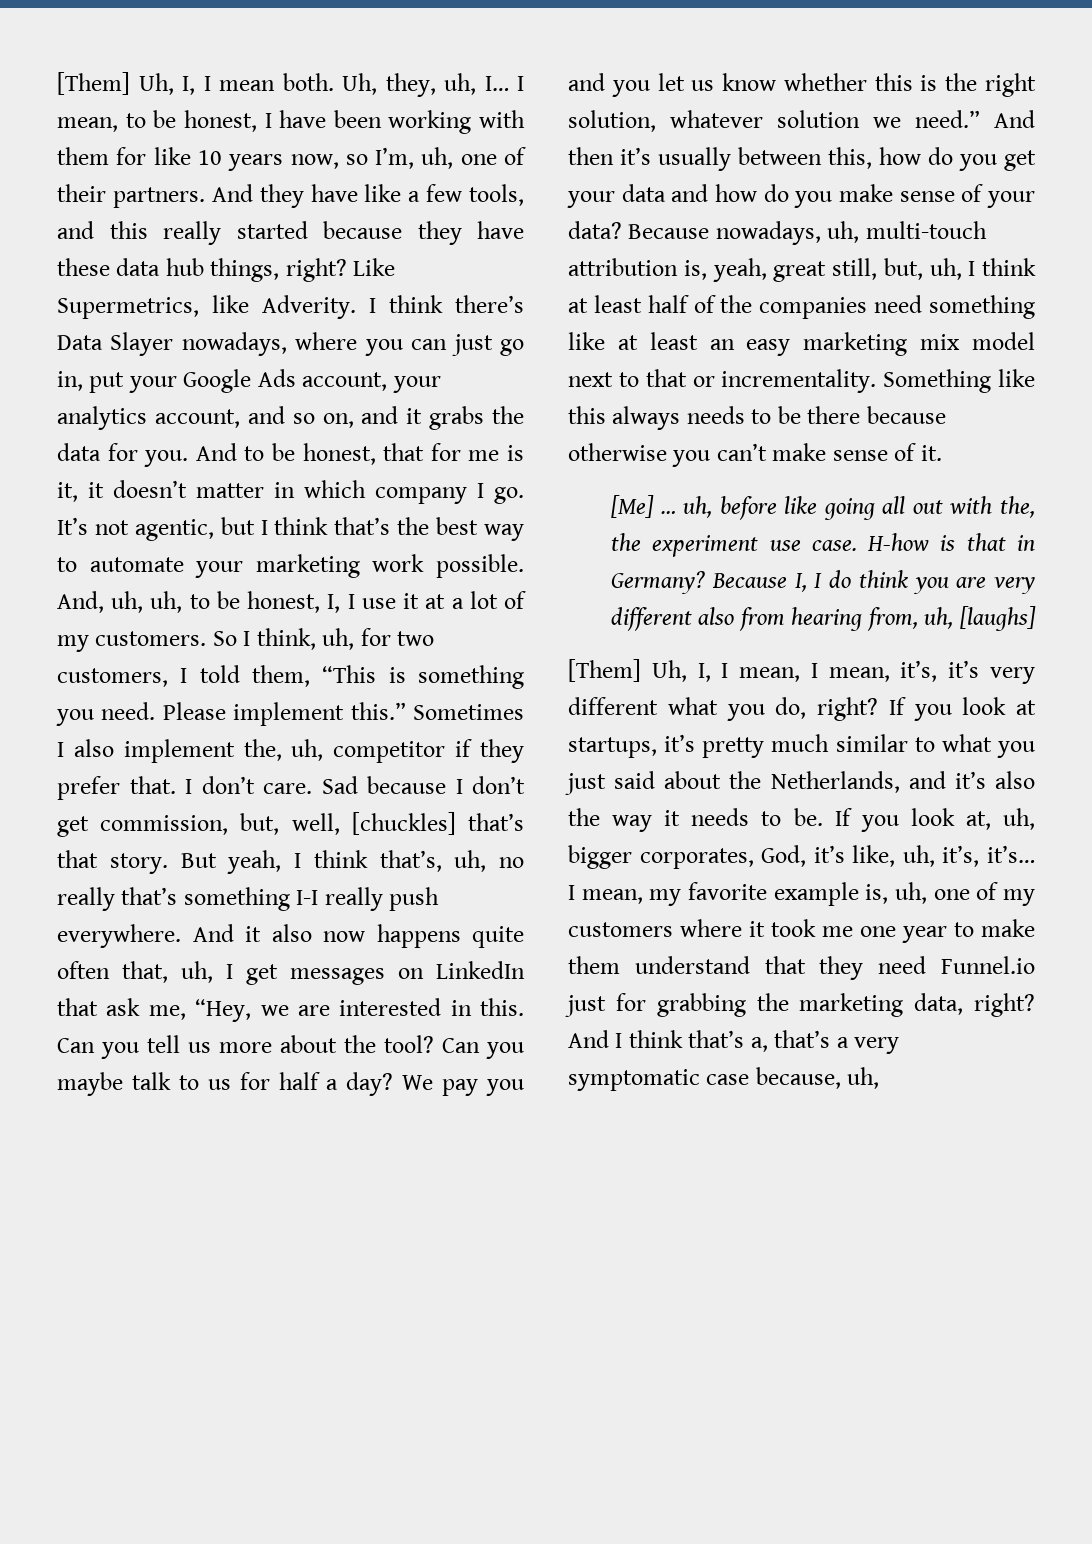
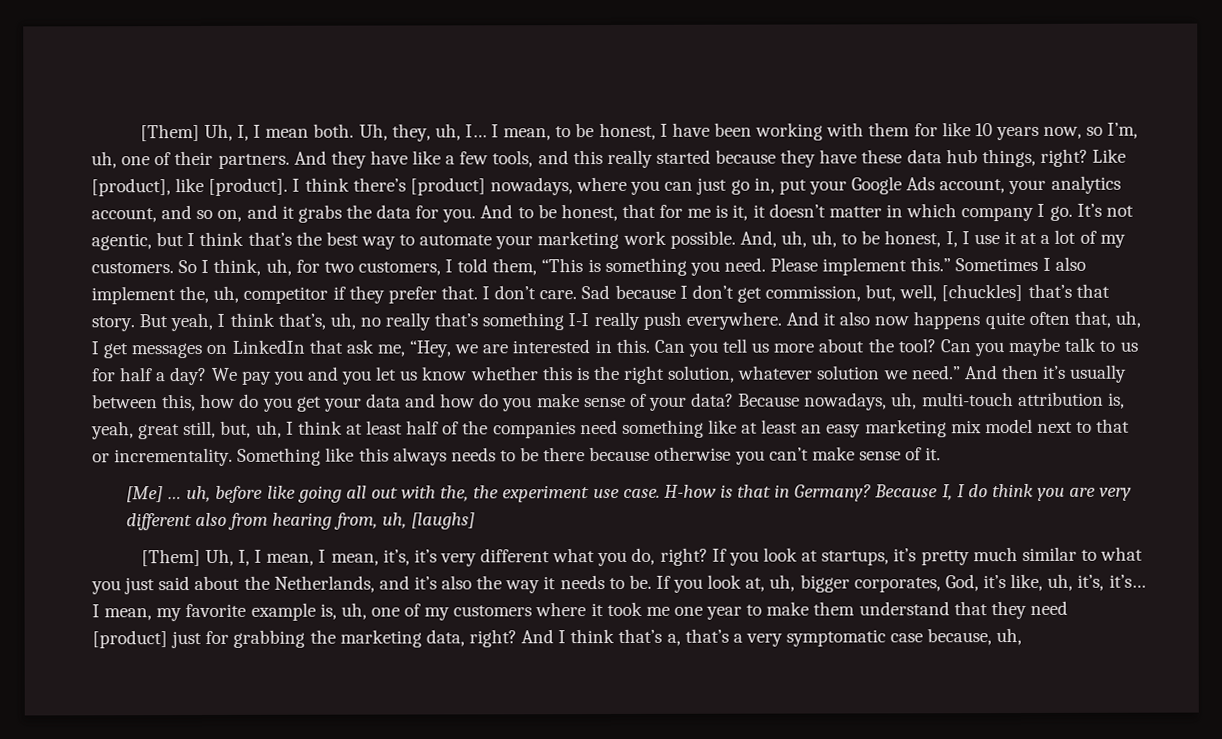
[57,295,356,319] Supermetrics, like Adverity. -> [91,177,289,197] [product], like [product].
[57,332,174,356] Data Slayer -> [409,177,486,196] [product]
[941,956,1035,974] Funnel.io -> [92,630,168,649] [product]

